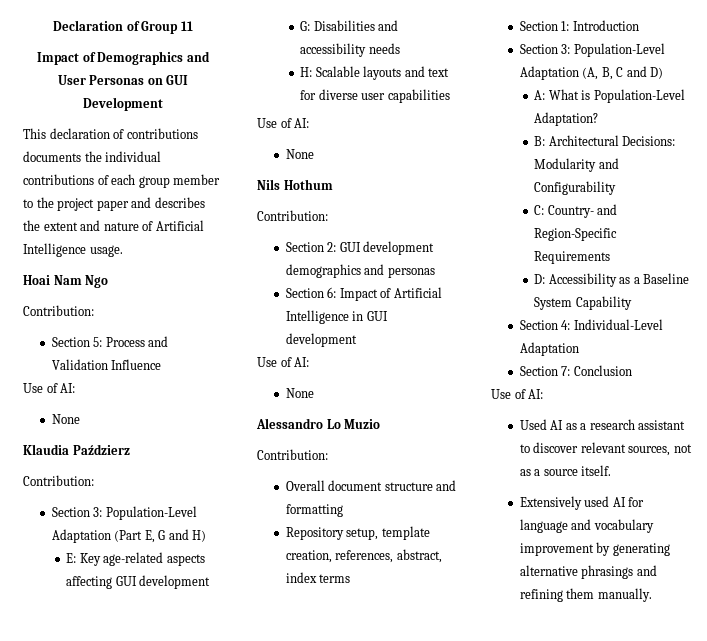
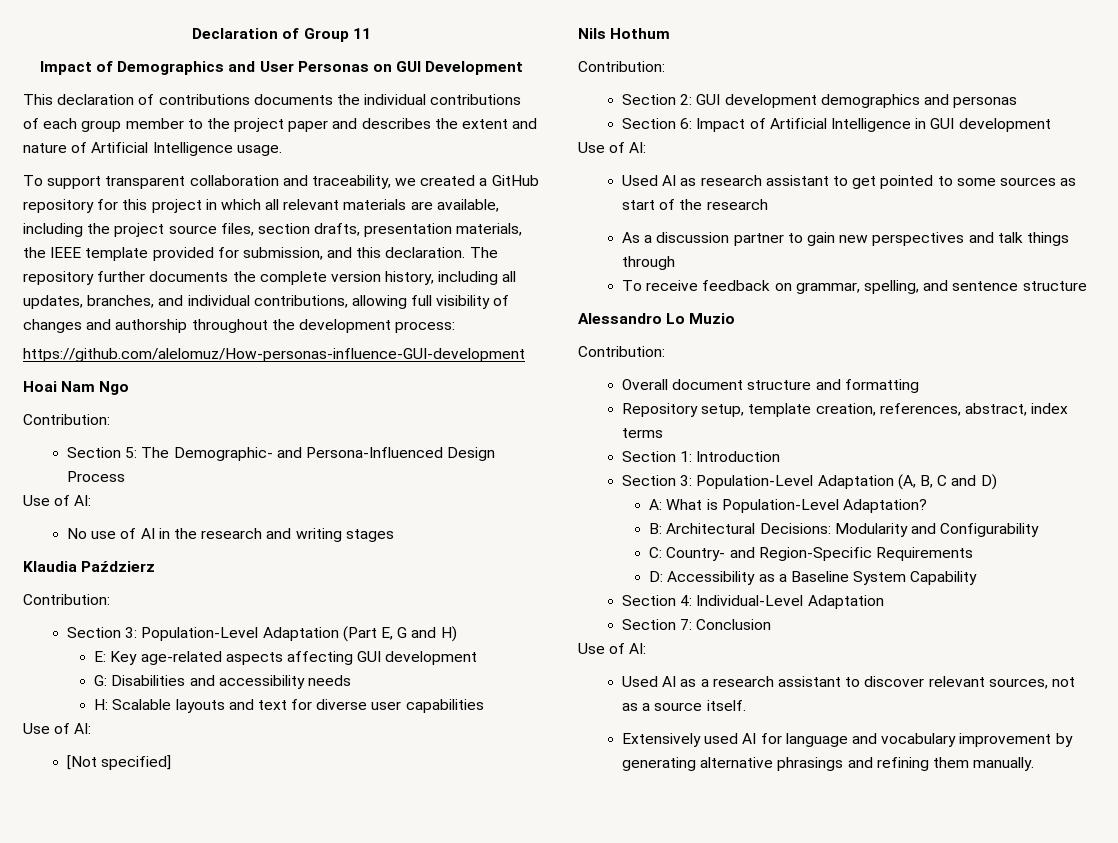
(123, 251) none -> [23,175,539,189] [23,199,499,213] [23,223,523,237] [23,247,498,261] [23,271,517,285] [23,295,510,309] [23,319,456,333] [23,348,525,362] // To support transparent collaboration and traceability, we created a GitHub repository for this project in which all relevant materials are available, including the project source files, section drafts, presentation materials, the IEEE template provided for submission, and this declaration. The repository further documents the complete version history, including all updates, branches, and individual contributions, allowing full visibility of changes and authorship throughout the development process: // https://github.com/alelomuz/How-personas-influence-GUI-development
[105,336,169,347] [51,359,162,370] [23,383,76,393] [51,414,80,424] Process and Validation Influence // Use of AI: // None -> [141,447,496,461] [67,471,126,482] [23,495,92,506] [67,528,394,542] The Demographic- and Persona-Influenced Design Process // Use of AI: // No use of AI in the research and writing stages
[285,149,314,159] // None -> [67,755,172,770] // [Not specified]
[285,388,314,398] // None -> [622,175,1077,189] [622,199,768,210] [622,232,1069,246] [622,256,676,270] [622,280,1087,294] // Used AI as research assistant to get pointed to some sources as start of the research // As a discussion partner to gain new perspectives and talk things through // To receive feedback on grammar, spelling, and sentence structure

